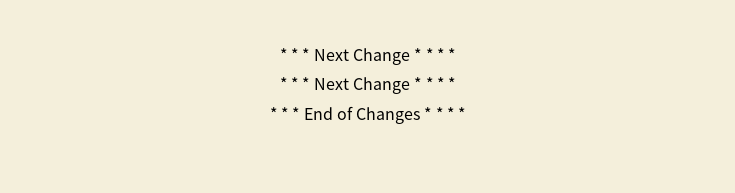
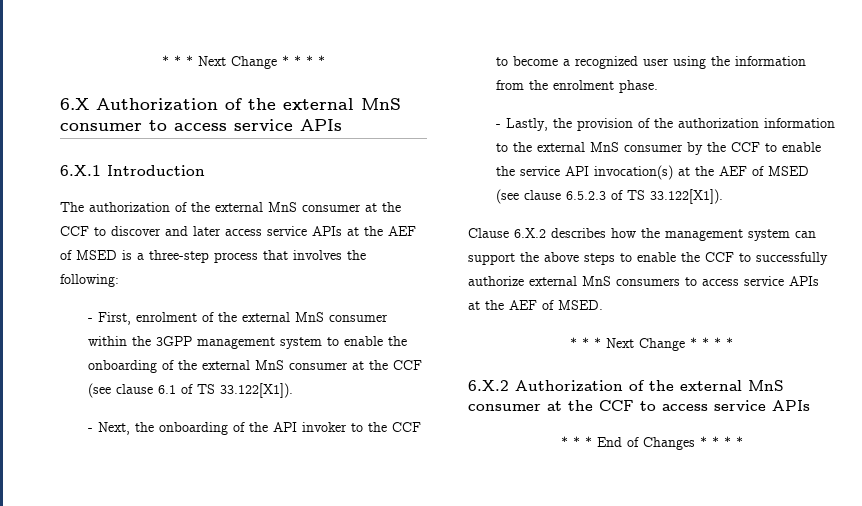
[279,48,456,65] [279,77,456,94] * * * Next Change * * * * // * * * Next Change * * * * -> [162,55,325,69] [60,98,401,111] [60,119,342,131] [60,165,205,176] [60,202,401,212] [60,226,416,236] [60,250,366,263] [60,274,119,287] [87,312,388,325] [87,336,407,349] [87,360,422,373] [87,383,293,398] [87,422,421,435] [495,56,806,69] [495,80,658,93] [495,118,835,131] [495,142,821,155] [495,165,809,180] [495,189,723,204] [468,228,816,241] [468,252,828,265] [468,276,819,286] [468,300,603,310] [570,337,733,351] [468,380,784,392] [468,400,810,411] * * * Next Change * * * * // 6.X Authorization of the external MnS consumer to access service APIs // 6.X.1 Introduction // The authorization of the external MnS consumer at the CCF to discover and later access service APIs at the AEF of MSED is a three-step process that involves the following: // - First, enrolment of the external MnS consumer within the 3GPP management system to enable the onboarding of the external MnS consumer at the CCF (see clause 6.1 of TS 33.122[X1]). // - Next, the onboarding of the API invoker to the CCF to become a recognized user using the information from the enrolment phase. // - Lastly, the provision of the authorization information to the external MnS consumer by the CCF to enable the service API invocation(s) at the AEF of MSED (see clause 6.5.2.3 of TS 33.122[X1]). // Clause 6.X.2 describes how the management system can support the above steps to enable the CCF to successfully authorize external MnS consumers to access service APIs at the AEF of MSED. // * * * Next Change * * * * // 6.X.2 Authorization of the external MnS consumer at the CCF to access service APIs

